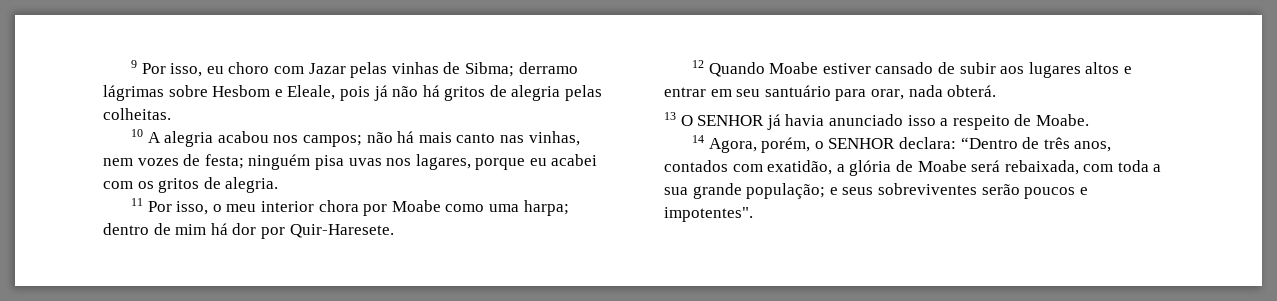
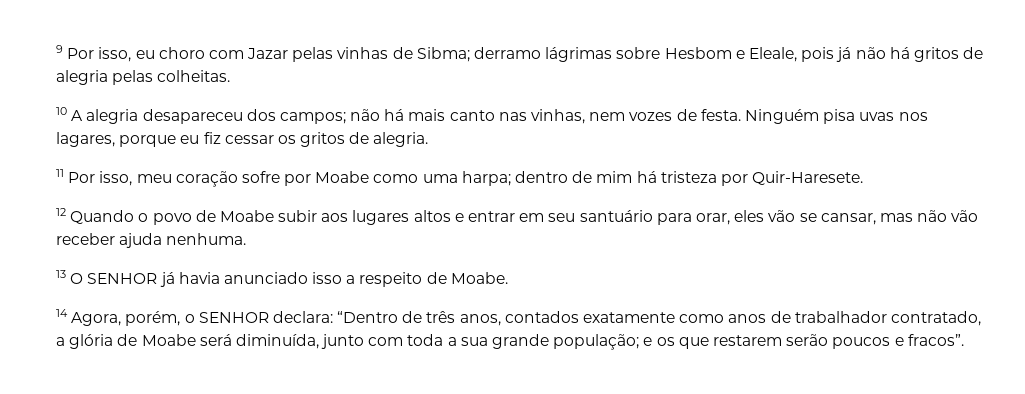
[217,131,299,143] acabou nos -> [142,109,276,124] desapareceu dos
[204,154,311,170] festa; ninguém -> [700,109,819,124] festa. Ninguém
[551,154,598,166] [103,181,133,189] acabei com -> [203,132,274,144] fiz cessar
[212,200,359,212] o meu interior chora -> [136,171,280,187] meu coração sofre
[232,223,257,235] dor -> [660,171,717,183] tristeza
[769,62,955,74] Moabe estiver cansado de -> [138,210,274,225] o povo de Moabe
[908,85,997,97] nada obterá. -> [734,210,979,225] [56,233,247,248] eles vão se cansar, mas não vão receber ajuda nenhuma.
[732,160,833,175] com exatidão, -> [583,311,981,326] exatamente como anos de trabalhador contratado,
[1004,160,1079,175] rebaixada, -> [235,334,365,349] diminuída, junto
[842,183,977,195] seus sobreviventes -> [656,335,782,349] os que restarem
[664,207,753,222] impotentes". -> [907,334,964,346] fracos”.

